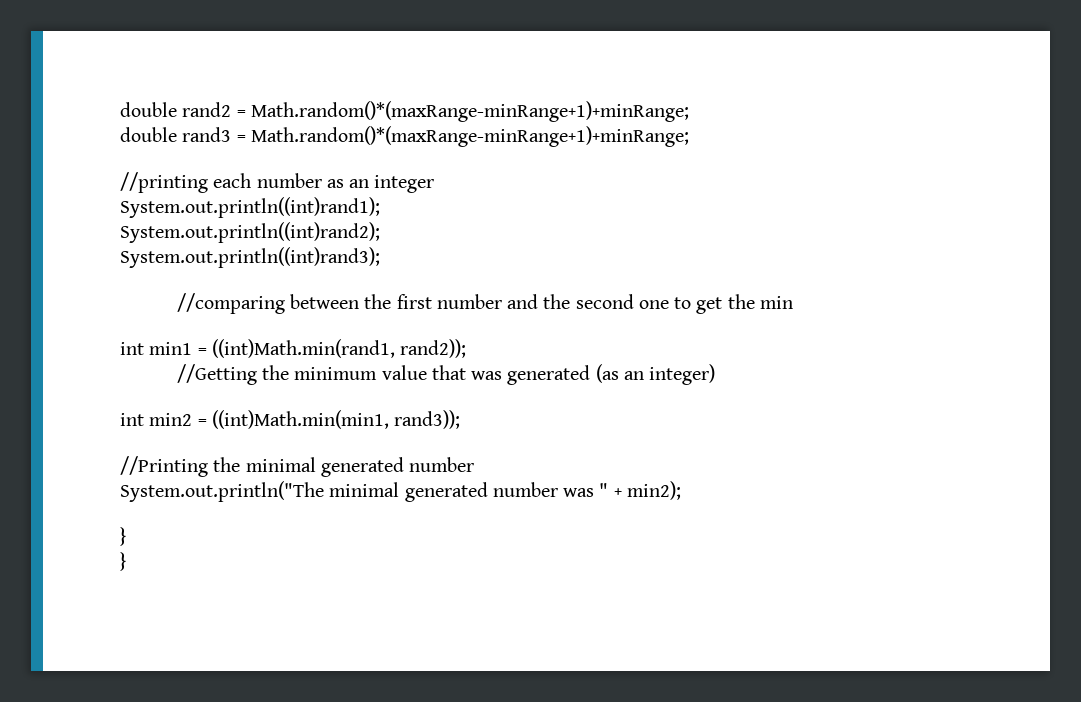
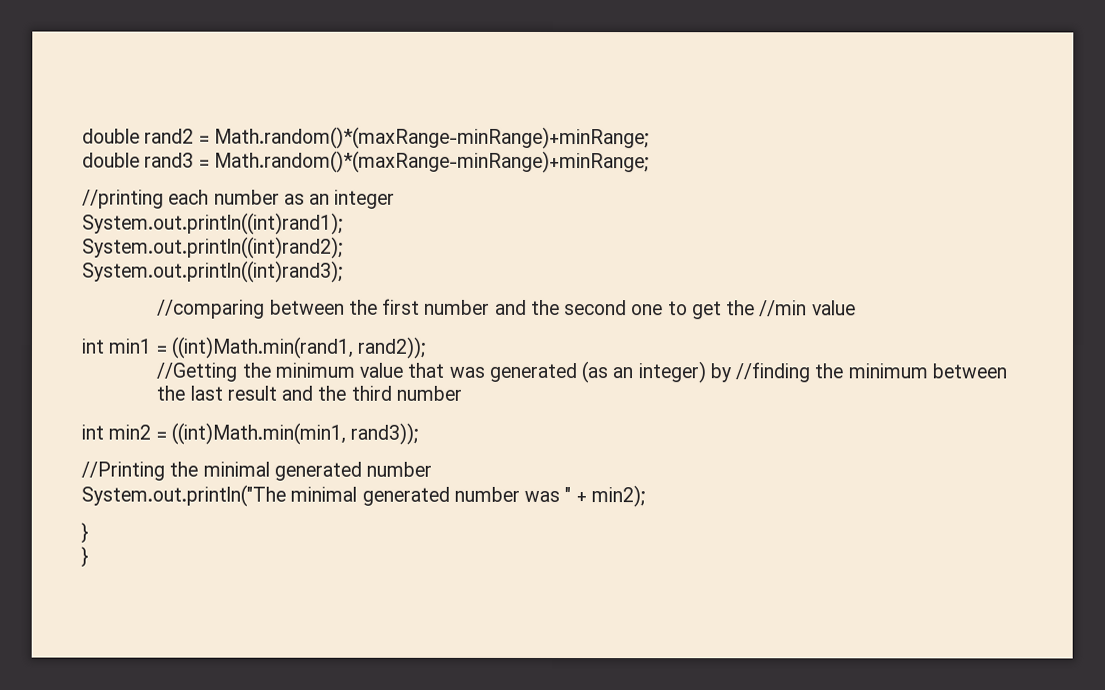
[250,101,689,122] Math.random()*(maxRange-minRange+1)+minRange; -> [213,126,649,150] Math.random()*(maxRange-minRange)+minRange;
[250,126,689,147] Math.random()*(maxRange-minRange+1)+minRange; -> [213,150,649,174] Math.random()*(maxRange-minRange)+minRange;
[759,296,793,309] min -> [759,300,856,317] //min value
(716, 374) none -> [709,362,1007,383] [156,385,462,401] by //finding the minimum between the last result and the third number

